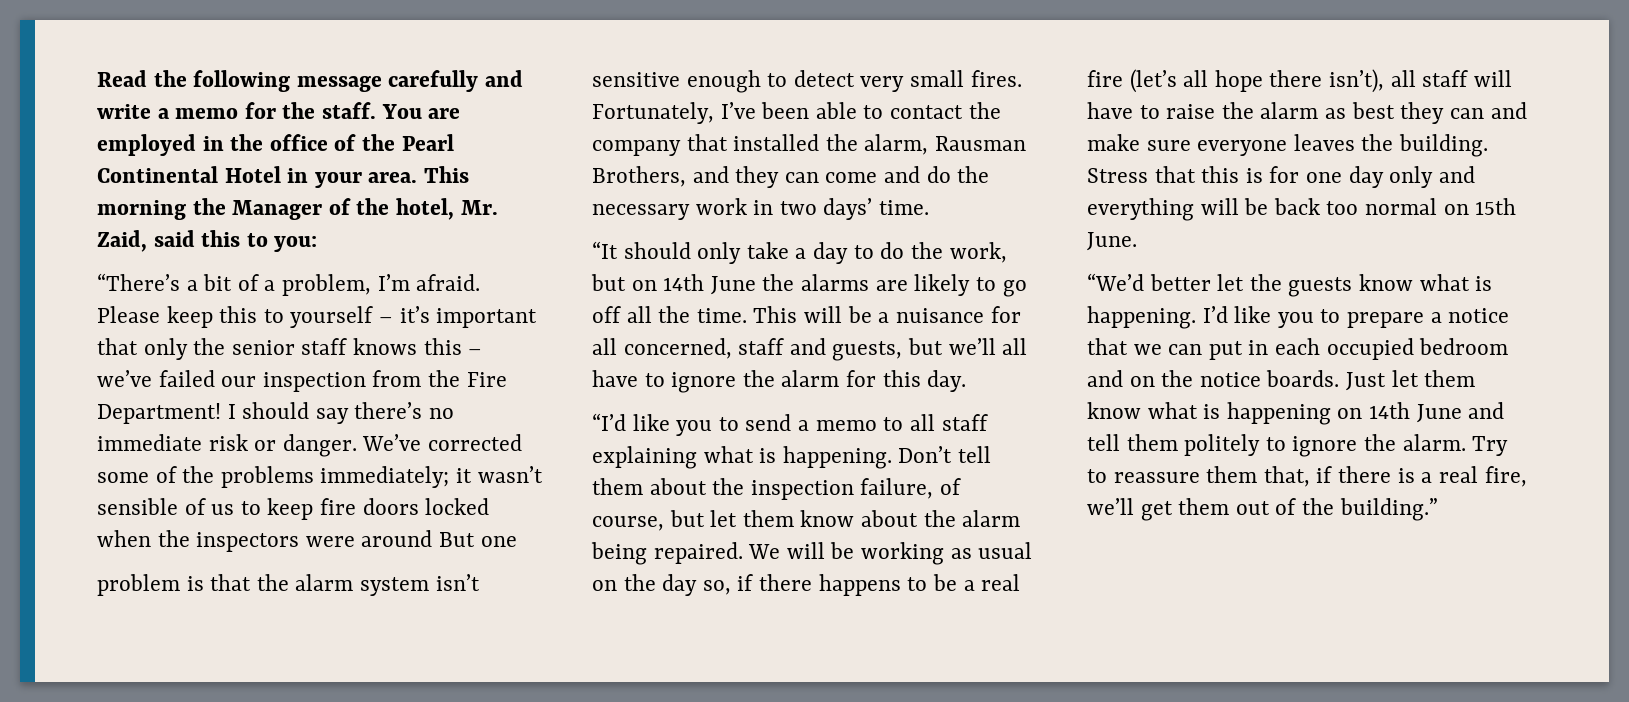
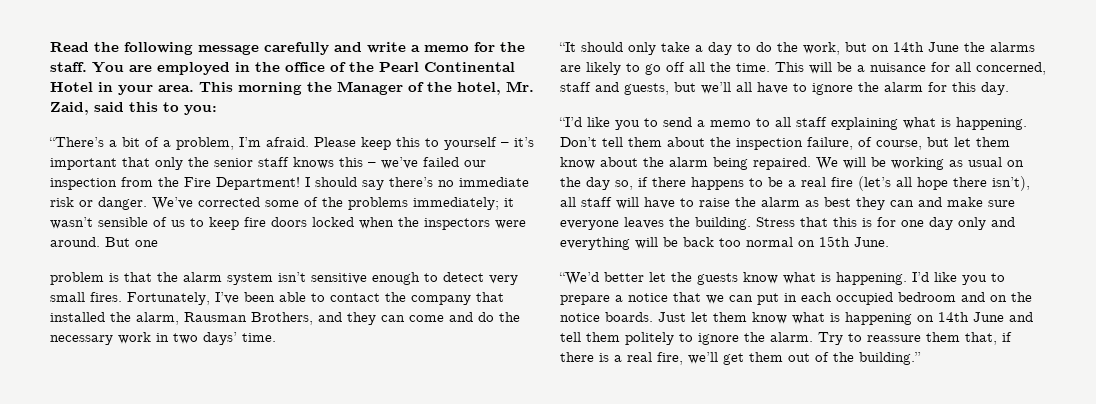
[361,530,433,547] around -> [50,237,100,247] around.

